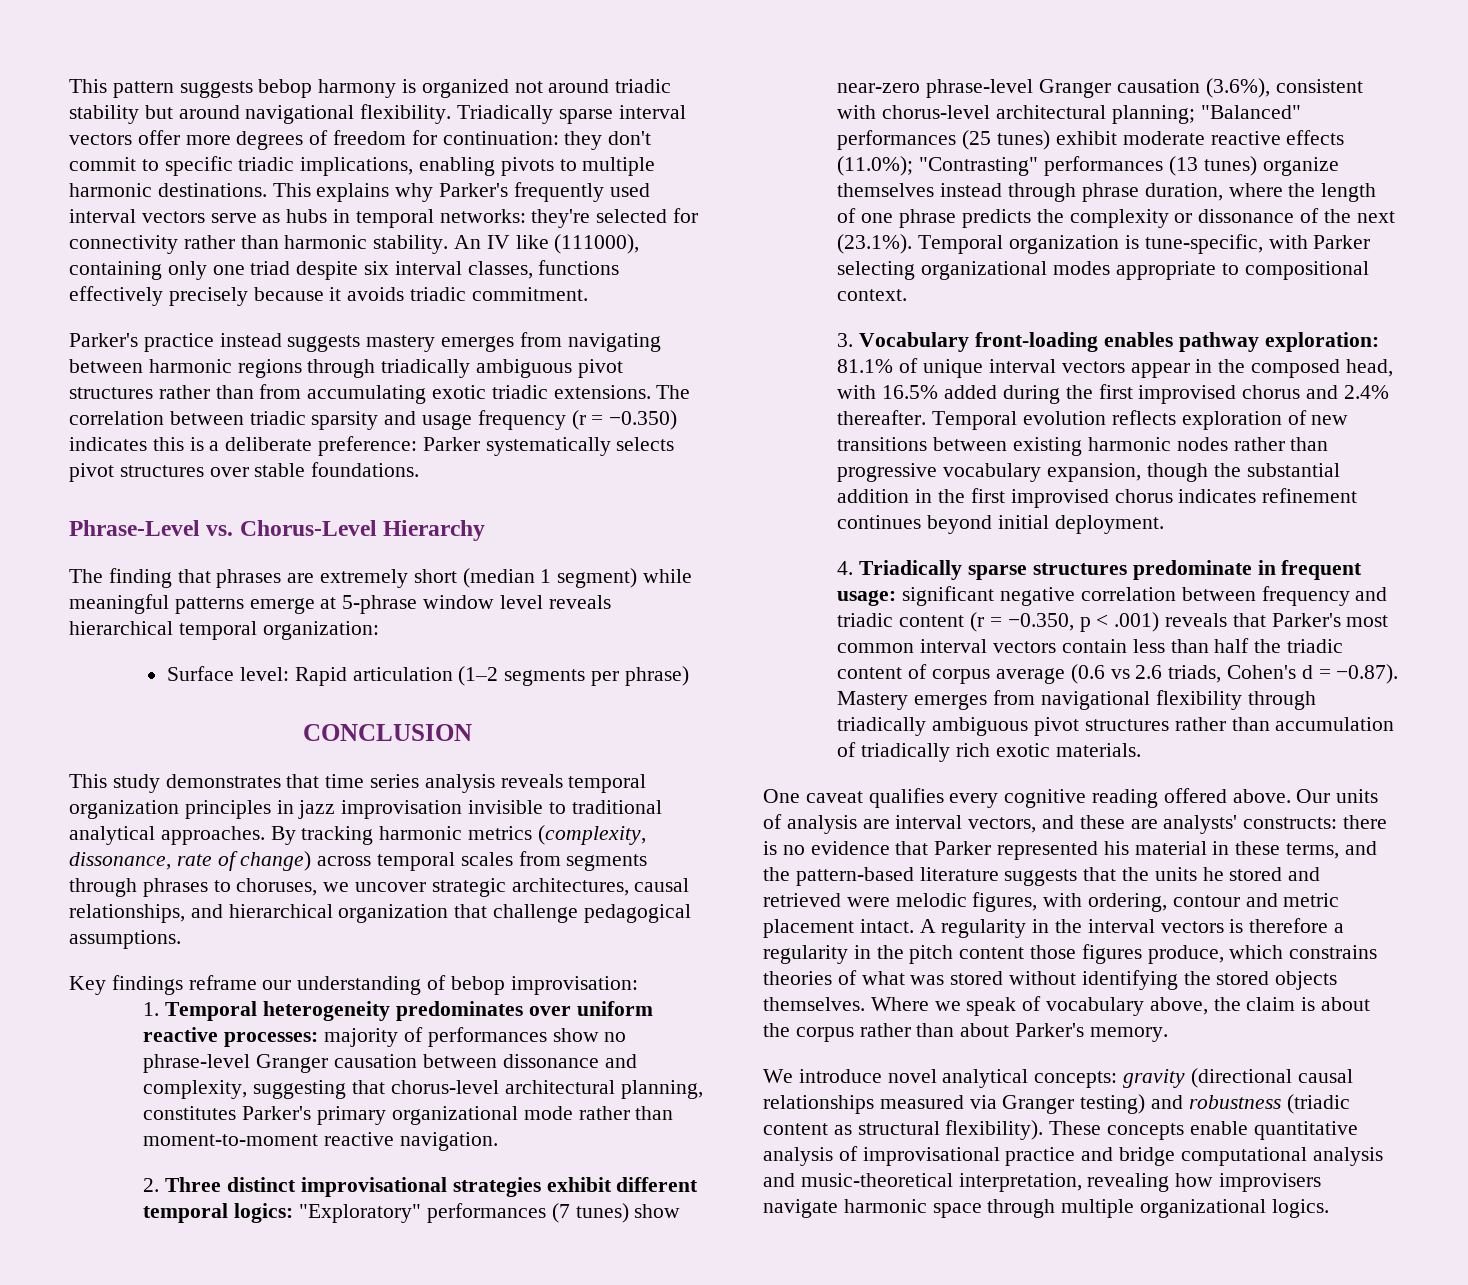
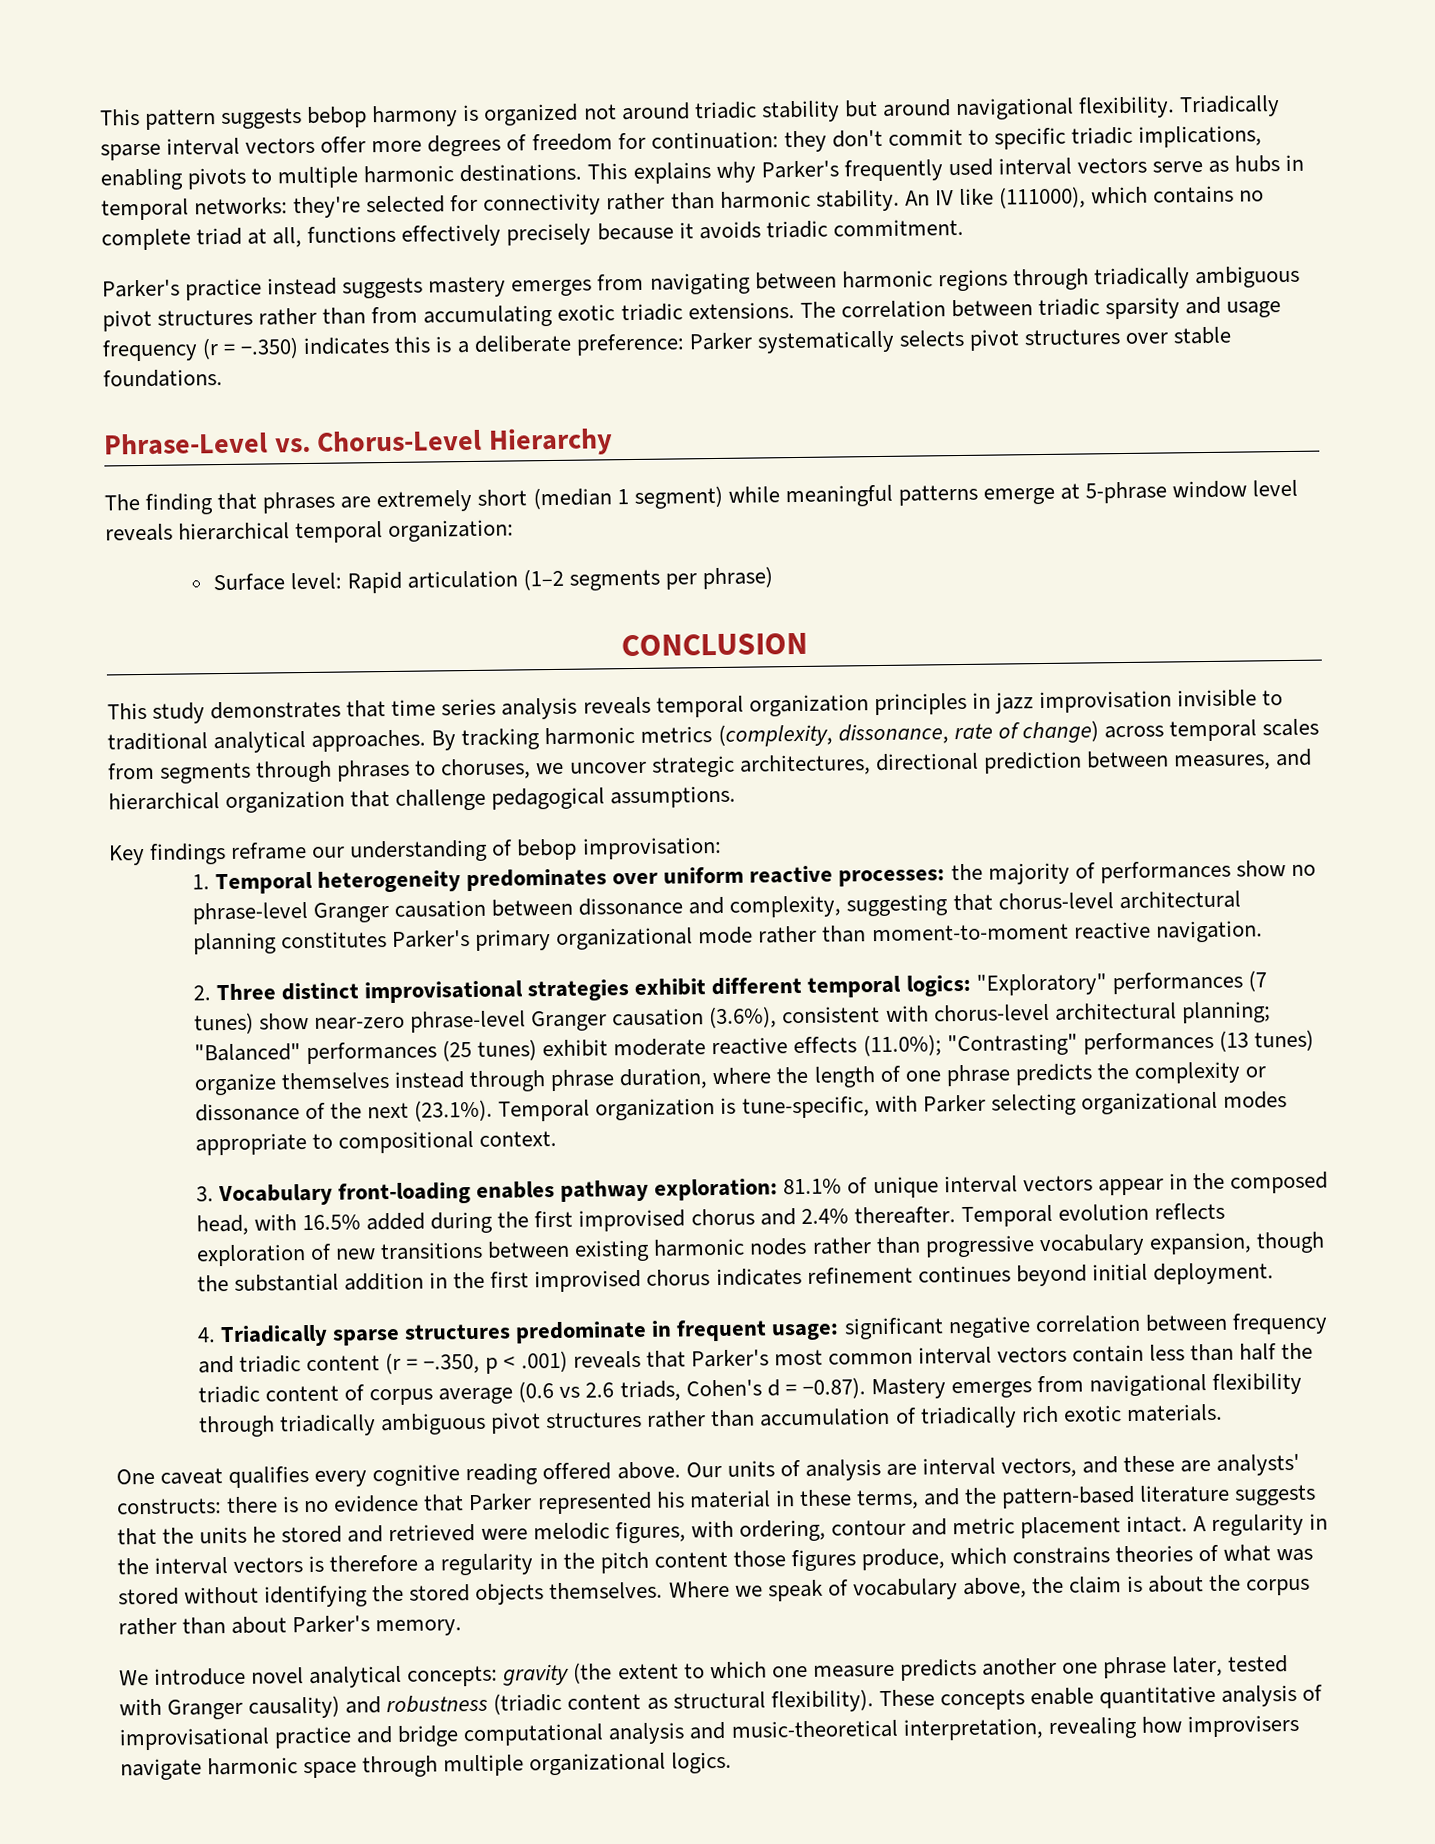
[69,261,533,280] containing only one triad despite six interval classes, -> [1091,185,1265,204] [101,227,303,251] which contains no complete triad at all,
[609,410,678,430] −0.350) -> [240,337,300,359] −.350)
[634,878,690,892] [69,904,185,923] causal relationships, -> [874,750,1271,774] directional prediction between measures,
(319, 1039) none -> [950,863,983,881] the
[620,1080,703,1099] planning, -> [192,932,277,955] planning
[1007,613,1074,631] −0.350, -> [423,1353,481,1374] −.350,
[1190,1068,1353,1088] [763,1094,1146,1114] (directional causal relationships measured via Granger testing) -> [573,1655,1289,1684] [119,1695,341,1720] (the extent to which one measure predicts another one phrase later, tested with Granger causality)

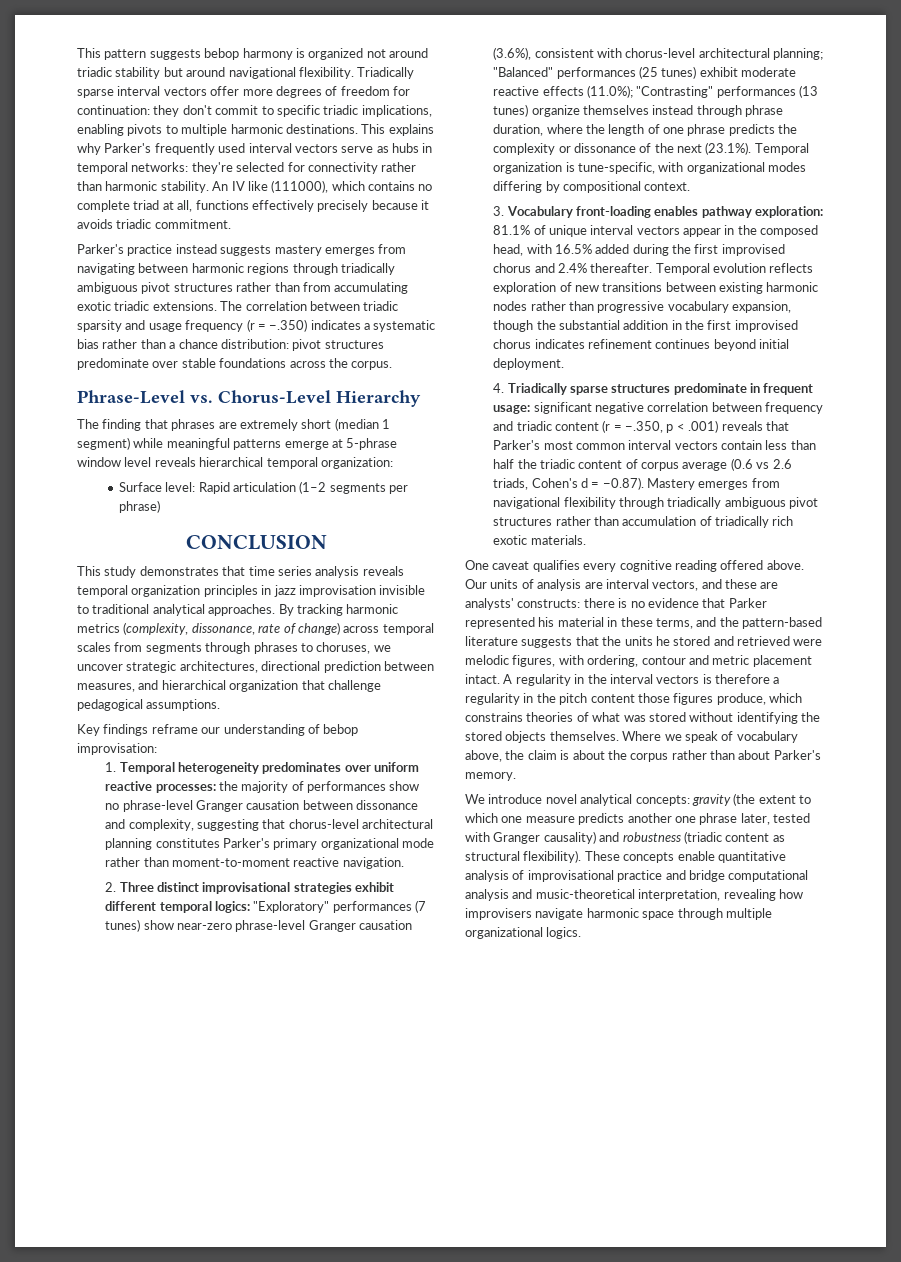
[394,329,1121,356] this is a deliberate preference: Parker systematically selects pivot structures -> [364,320,436,332] [77,339,384,351] [77,358,149,370] a systematic bias rather than a chance distribution: pivot structures predominate
[103,369,223,388] foundations. -> [219,358,393,370] foundations across the corpus.
[922,1091,1287,1116] [194,1133,333,1156] Parker selecting organizational modes appropriate to -> [686,162,807,174] [493,181,560,193] organizational modes differing by

